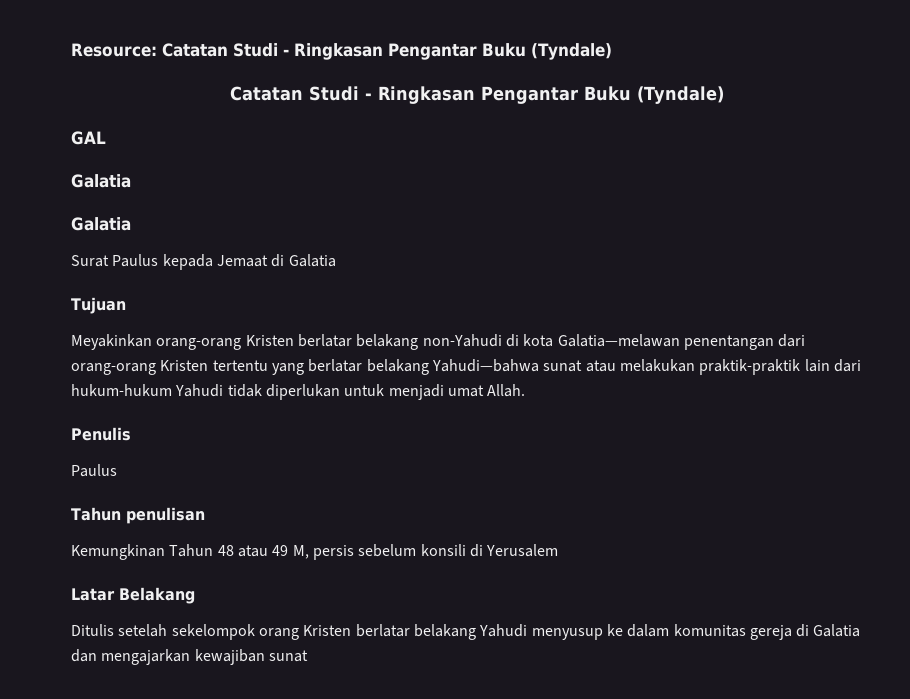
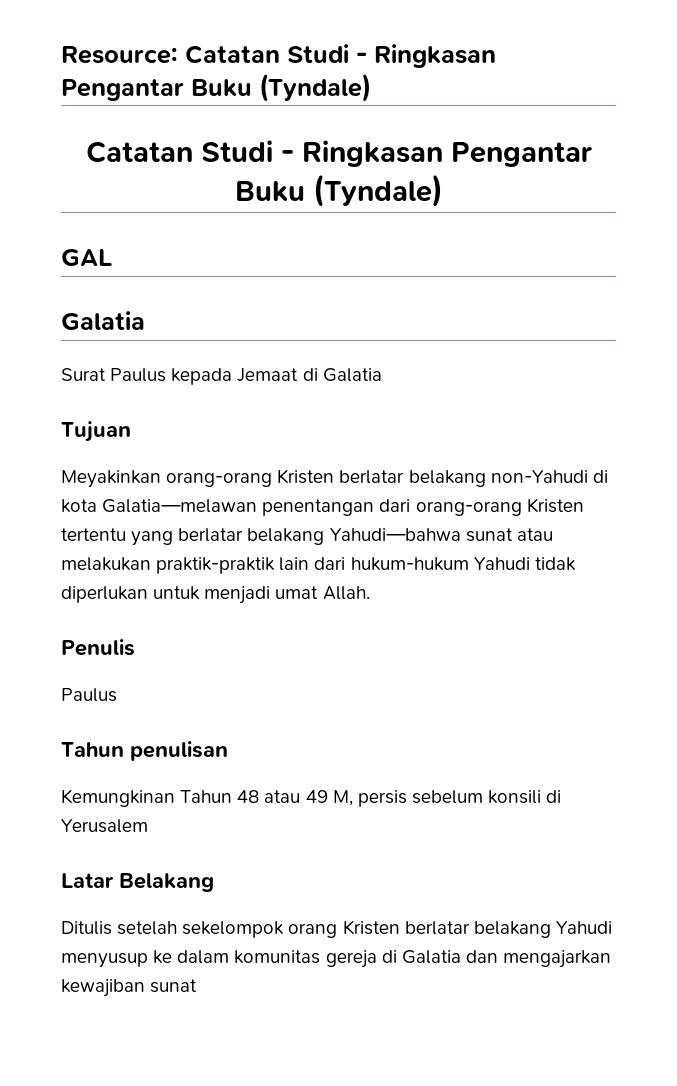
[71,217,131,231] // Galatia -> (145, 320) none

